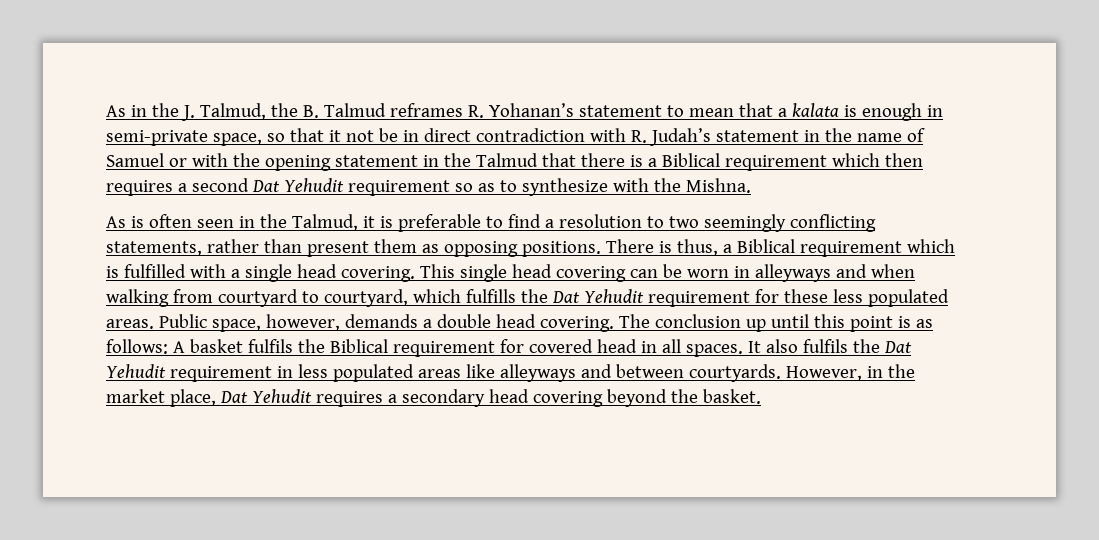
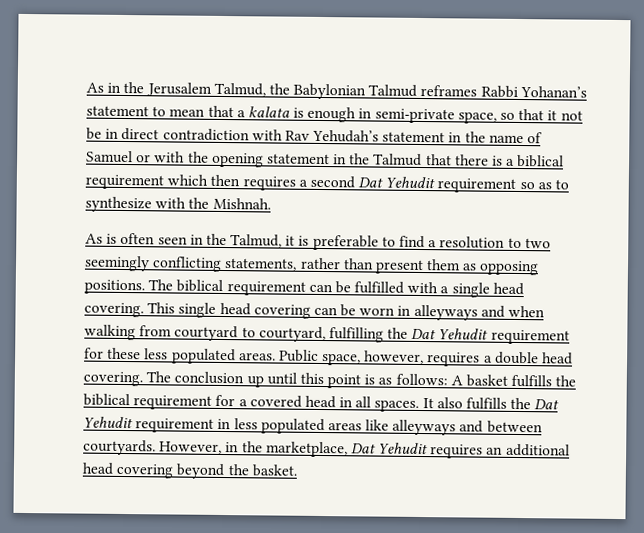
[181,105,195,121] J. -> [145,82,212,97] Jerusalem
[302,105,319,118] B. -> [293,83,367,100] Babylonian
[467,105,484,118] R. -> [480,85,518,98] Rabbi
[630,128,711,146] R. Judah’s -> [284,129,380,143] Rav Yehudah’s
[661,153,720,167] Biblical -> [517,154,565,168] biblical
[685,178,751,193] Mishna. -> [212,197,271,210] Mishnah.
[605,239,955,257] [106,266,119,278] There is thus, a Biblical requirement which is -> [148,279,351,296] The biblical requirement can be
[412,289,516,303] which fulfills -> [328,327,384,343] fulfilling
[344,314,418,328] demands -> [426,352,481,367] requires
[247,339,524,357] fulfils the Biblical requirement for -> [511,374,577,388] [83,393,248,410] fulfills the biblical requirement for a
[802,339,848,353] fulfils -> [466,397,508,410] fulfills
[106,389,216,407] market place, -> [265,441,348,458] marketplace,
[387,389,485,407] a secondary -> [486,443,570,457] an additional

